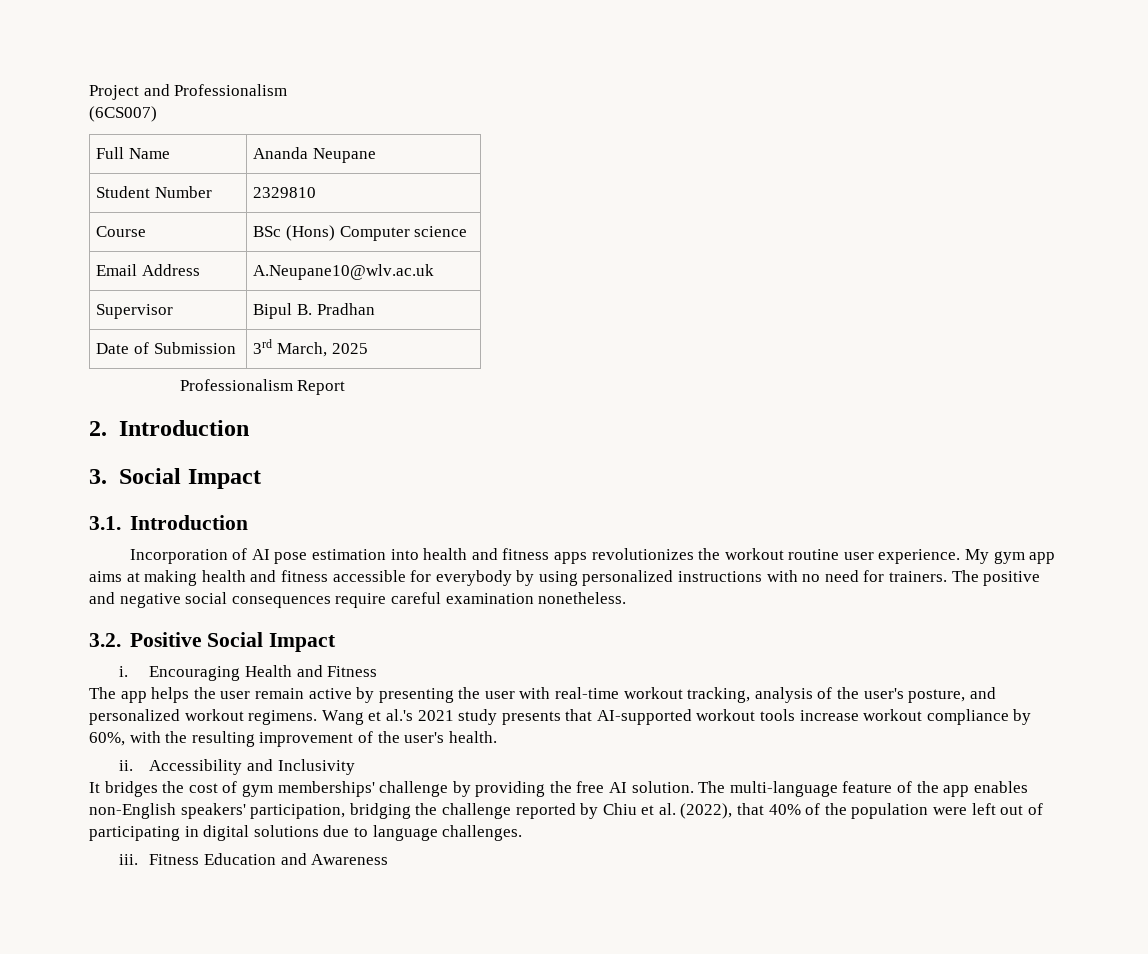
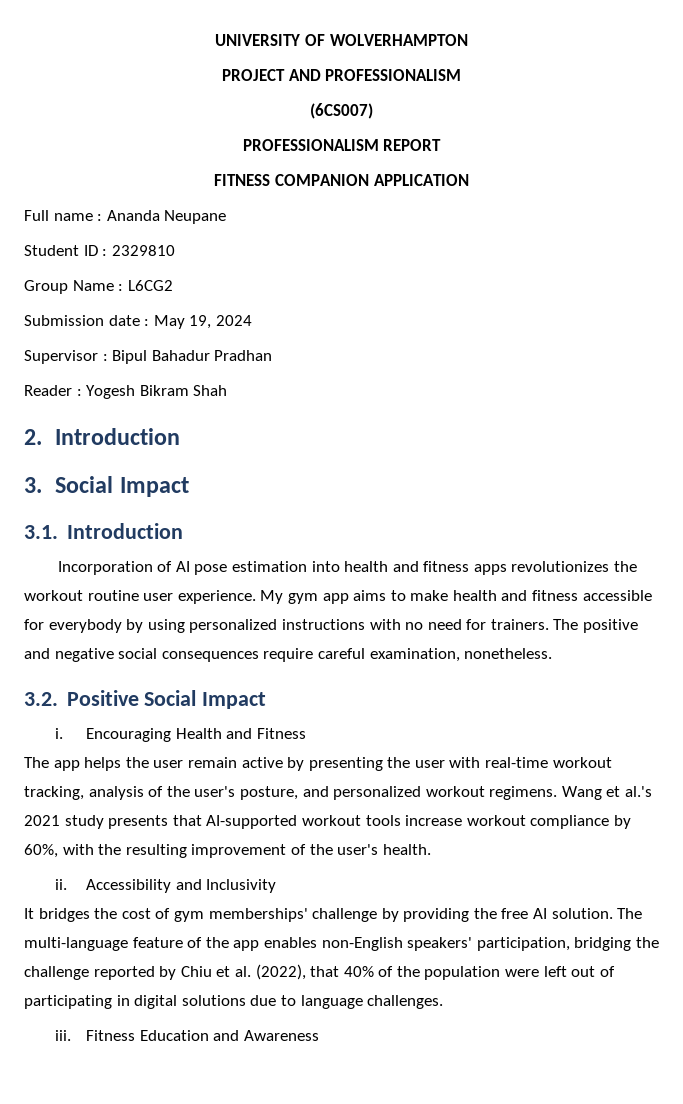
[89,84,288,100] [89,106,157,122] [96,147,171,159] [253,147,377,163] [96,186,213,198] [253,187,317,198] [96,226,147,237] [253,225,468,241] [96,264,201,276] [253,264,435,280] [96,304,174,319] [253,303,375,319] [96,342,236,354] [253,339,368,357] [179,379,346,395] Project and Professionalism // (6CS007) // Full Name | Ananda Neupane // Student Number | 2329810 // Course | BSc (Hons) Computer science // Email Address | A.Neupane10@wlv.ac.uk // Supervisor | Bipul B. Pradhan // Date of Submission | 3rd March, 2025 // Professionalism Report -> [215,34,468,46] [221,69,462,81] [310,103,373,119] [242,139,442,151] [214,174,469,186] [24,210,227,224] [24,245,175,256] [24,280,173,294] [24,315,252,329] [24,350,273,364] [24,385,228,399] UNIVERSITY OF WOLVERHAMPTON // PROJECT AND PROFESSIONALISM // (6CS007) // PROFESSIONALISM REPORT // FITNESS COMPANION APPLICATION // Full name : Ananda Neupane // Student ID : 2329810 // Group Name : L6CG2 // Submission date : May 19, 2024 // Supervisor : Bipul Bahadur Pradhan // Reader : Yogesh Bikram Shah
[126,570,198,586] at making -> [390,590,449,601] to make
[445,593,534,604] examination -> [369,648,460,662] examination,

